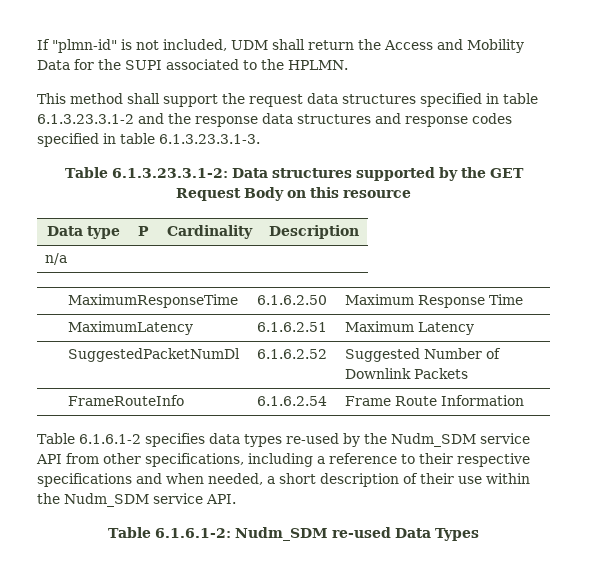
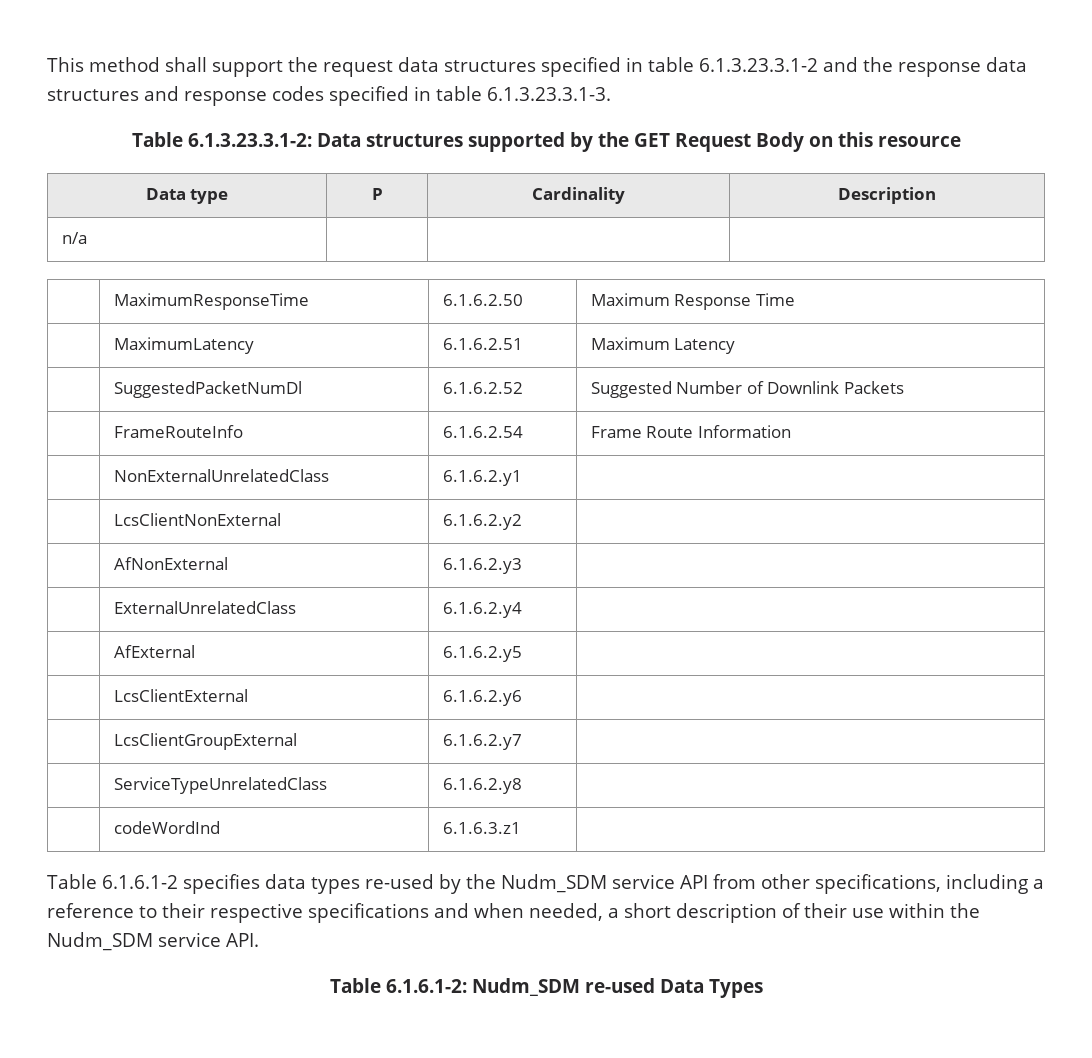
[37,39,524,53] [37,59,348,70] If "plmn-id" is not included, UDM shall return the Access and Mobility Data for the SUPI associated to the HPLMN. // -> (47, 64) none
(525, 400) none -> [113,469,329,482] [442,470,522,486] [113,513,281,526] [442,514,522,530] [113,557,228,570] [442,558,522,574] [113,601,296,614] [442,602,522,618] [113,645,195,658] [442,646,522,662] [113,689,248,702] [442,690,522,706] [113,733,297,750] [442,734,522,750] [113,777,327,794] [442,778,522,794] [113,821,220,834] [442,822,521,834] // | NonExternalUnrelatedClass | 6.1.6.2.y1 | // | LcsClientNonExternal | 6.1.6.2.y2 | // | AfNonExternal | 6.1.6.2.y3 | // | ExternalUnrelatedClass | 6.1.6.2.y4 | // | AfExternal | 6.1.6.2.y5 | // | LcsClientExternal | 6.1.6.2.y6 | // | LcsClientGroupExternal | 6.1.6.2.y7 | // | ServiceTypeUnrelatedClass | 6.1.6.2.y8 | // | codeWordInd | 6.1.6.3.z1 |

